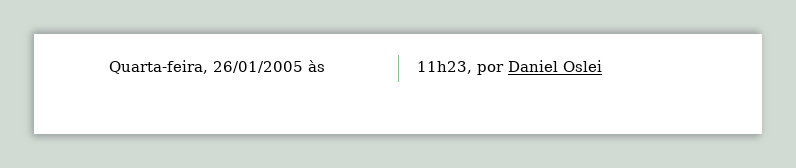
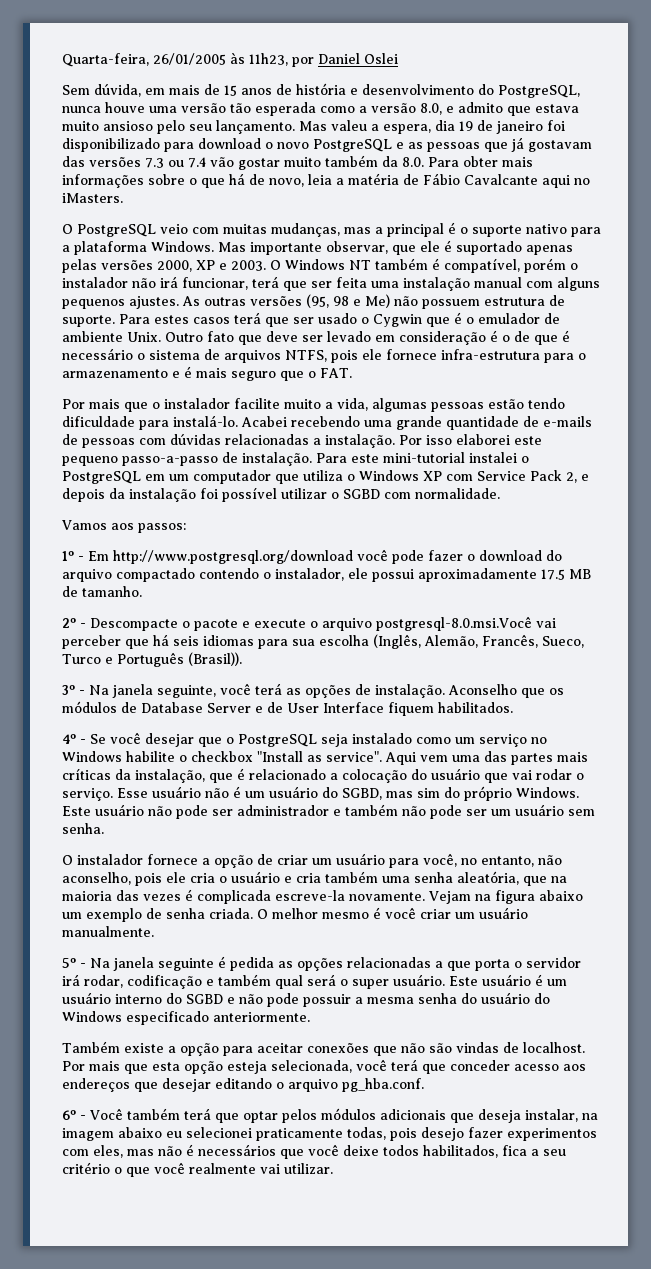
(602, 66) none -> [62,83,580,98] [62,102,579,116] [62,120,565,134] [62,137,592,152] [62,155,533,170] [62,173,590,188] [62,193,123,203] [62,222,601,237] [62,240,573,255] [62,258,578,273] [62,276,600,291] [62,294,565,309] [62,312,560,327] [62,330,570,345] [62,348,586,363] [62,366,352,381] [62,398,565,412] [62,415,592,430] [62,434,542,448] [62,452,529,466] [62,470,589,484] [62,487,500,502] [62,520,186,533] [62,549,562,564] [62,568,591,582] [62,586,142,597] [62,616,556,631] [62,634,584,649] [62,652,242,667] [62,683,564,698] [62,701,513,716] [62,732,547,747] [62,751,588,765] [62,768,584,783] [62,786,579,801] [62,804,595,819] [62,823,104,834] [62,853,562,868] [62,871,567,886] [62,889,583,904] [62,907,528,922] [62,926,154,937] [62,956,581,971] [62,974,567,989] [62,992,550,1007] [62,1011,310,1025] [62,1041,585,1056] [62,1059,586,1074] [62,1078,424,1092] [62,1108,598,1123] [62,1127,597,1141] [62,1144,566,1159] [62,1162,333,1177] // Sem dúvida, em mais de 15 anos de história e desenvolvimento do PostgreSQL, nunca houve uma versão tão esperada como a versão 8.0, e admito que estava muito ansioso pelo seu lançamento. Mas valeu a espera, dia 19 de janeiro foi disponibilizado para download o novo PostgreSQL e as pessoas que já gostavam das versões 7.3 ou 7.4 vão gostar muito também da 8.0. Para obter mais informações sobre o que há de novo, leia a matéria de Fábio Cavalcante aqui no iMasters. // O PostgreSQL veio com muitas mudanças, mas a principal é o suporte nativo para a plataforma Windows. Mas importante observar, que ele é suportado apenas pelas versões 2000, XP e 2003. O Windows NT também é compatível, porém o instalador não irá funcionar, terá que ser feita uma instalação manual com alguns pequenos ajustes. As outras versões (95, 98 e Me) não possuem estrutura de suporte. Para estes casos terá que ser usado o Cygwin que é o emulador de ambiente Unix. Outro fato que deve ser levado em consideração é o de que é necessário o sistema de arquivos NTFS, pois ele fornece infra-estrutura para o armazenamento e é mais seguro que o FAT. // Por mais que o instalador facilite muito a vida, algumas pessoas estão tendo dificuldade para instalá-lo. Acabei recebendo uma grande quantidade de e-mails de pessoas com dúvidas relacionadas a instalação. Por isso elaborei este pequeno passo-a-passo de instalação. Para este mini-tutorial instalei o PostgreSQL em um computador que utiliza o Windows XP com Service Pack 2, e depois da instalação foi possível utilizar o SGBD com normalidade. // Vamos aos passos: // 1º - Em http://www.postgresql.org/download você pode fazer o download do arquivo compactado contendo o instalador, ele possui aproximadamente 17.5 MB de tamanho. // 2º - Descompacte o pacote e execute o arquivo postgresql-8.0.msi.Você vai perceber que há seis idiomas para sua escolha (Inglês, Alemão, Francês, Sueco, Turco e Português (Brasil)). // 3º - Na janela seguinte, você terá as opções de instalação. Aconselho que os módulos de Database Server e de User Interface fiquem habilitados. // 4º - Se você desejar que o PostgreSQL seja instalado como um serviço no Windows habilite o checkbox "Install as service". Aqui vem uma das partes mais críticas da instalação, que é relacionado a colocação do usuário que vai rodar o serviço. Esse usuário não é um usuário do SGBD, mas sim do próprio Windows. Este usuário não pode ser administrador e também não pode ser um usuário sem senha. // O instalador fornece a opção de criar um usuário para você, no entanto, não aconselho, pois ele cria o usuário e cria também uma senha aleatória, que na maioria das vezes é complicada escreve-la novamente. Vejam na figura abaixo um exemplo de senha criada. O melhor mesmo é você criar um usuário manualmente. // 5º - Na janela seguinte é pedida as opções relacionadas a que porta o servidor irá rodar, codificação e também qual será o super usuário. Este usuário é um usuário interno do SGBD e não pode possuir a mesma senha do usuário do Windows especificado anteriormente. // Também existe a opção para aceitar conexões que não são vindas de localhost. Por mais que esta opção esteja selecionada, você terá que conceder acesso aos endereços que desejar editando o arquivo pg_hba.conf. // 6º - Você também terá que optar pelos módulos adicionais que deseja instalar, na imagem abaixo eu selecionei praticamente todas, pois desejo fazer experimentos com eles, mas não é necessários que você deixe todos habilitados, fica a seu critério o que você realmente vai utilizar.

